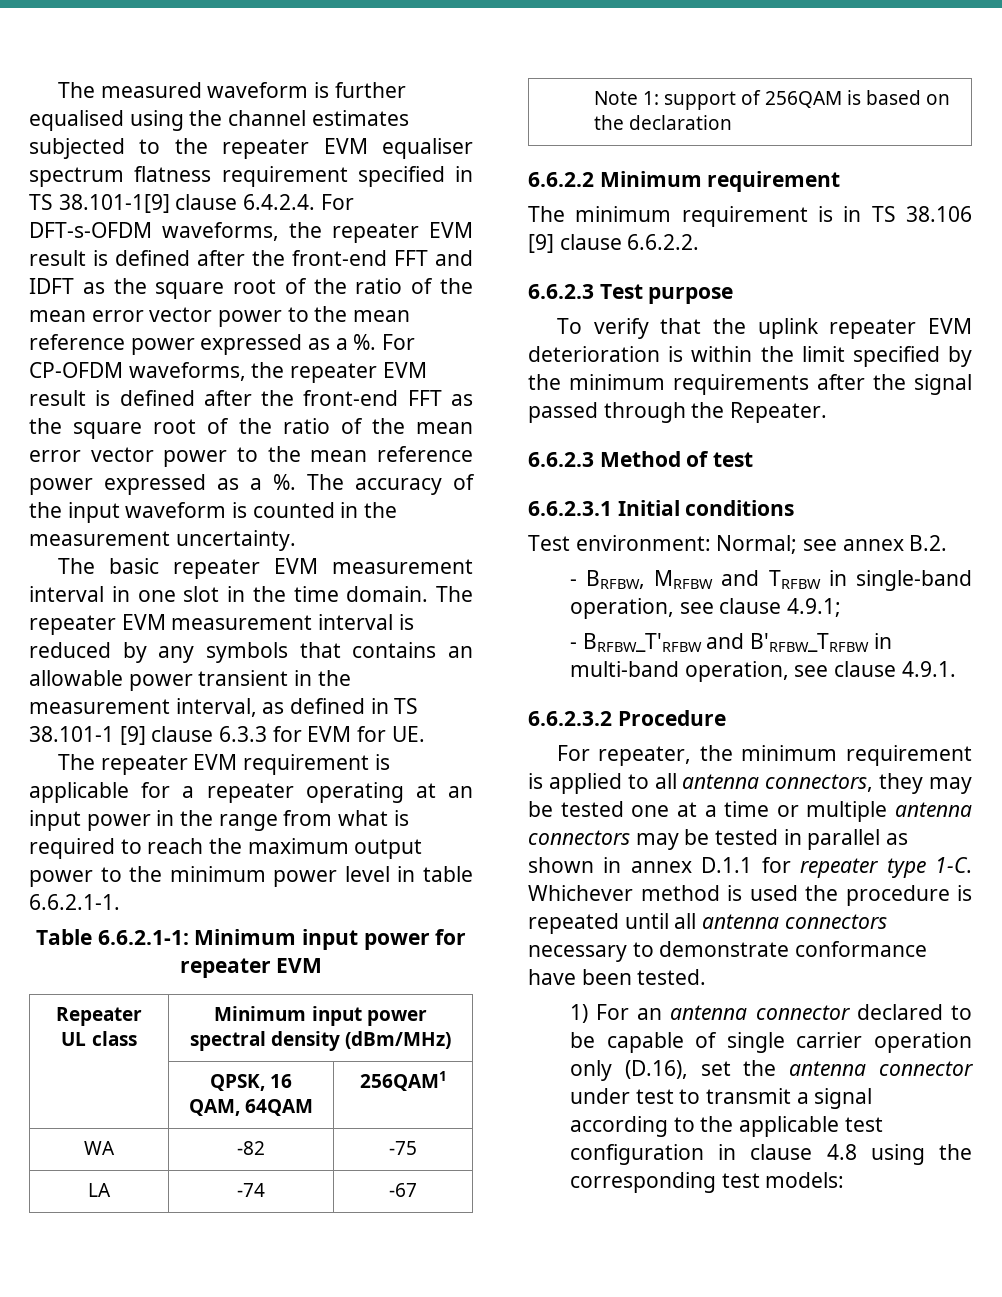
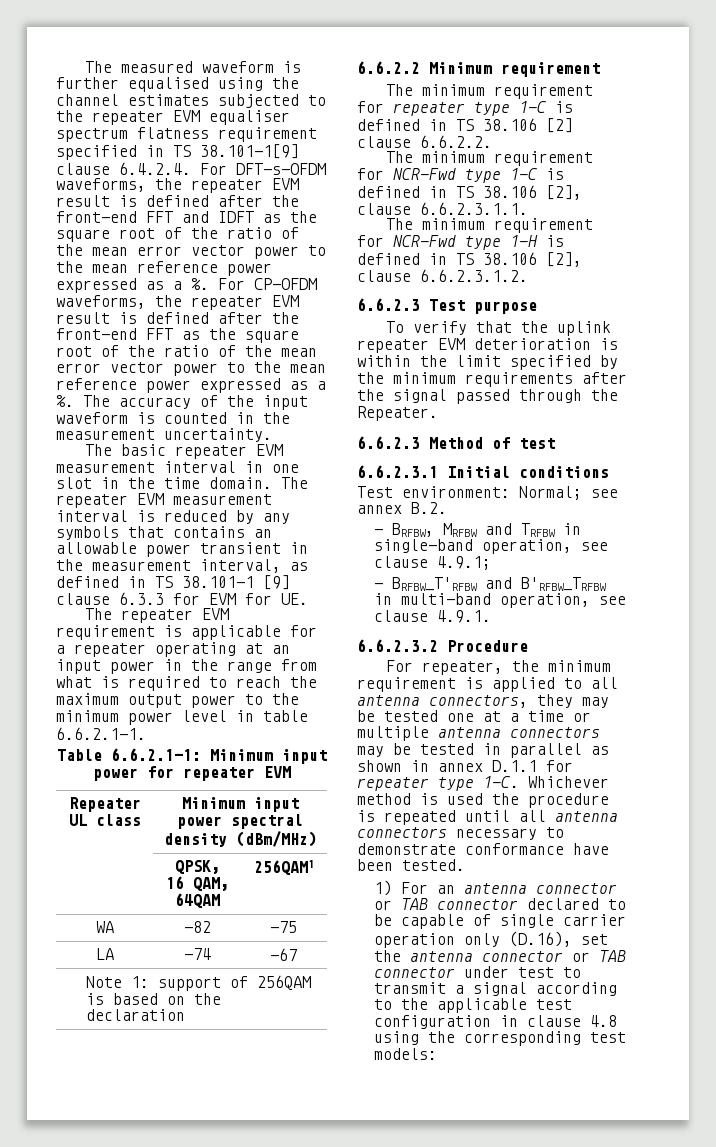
[818,206,972,222] [528,234,554,253] is in TS 38.106 [9] -> [357,101,573,116] [357,118,573,133] for repeater type 1-C is defined in TS 38.106 [2]
(700, 242) none -> [386,151,594,166] [357,168,564,183] [357,185,582,200] [357,202,528,215] [386,218,594,233] [357,235,564,250] [357,252,582,267] [357,269,528,282] // The minimum requirement for NCR-Fwd type 1-C is defined in TS 38.106 [2], clause 6.6.2.3.1.1. // The minimum requirement for NCR-Fwd type 1-H is defined in TS 38.106 [2], clause 6.6.2.3.1.2.
(851, 1012) none -> [373,898,518,910] or TAB connector
(974, 1068) none -> [571,950,626,962] [373,967,455,978] or TAB connector

